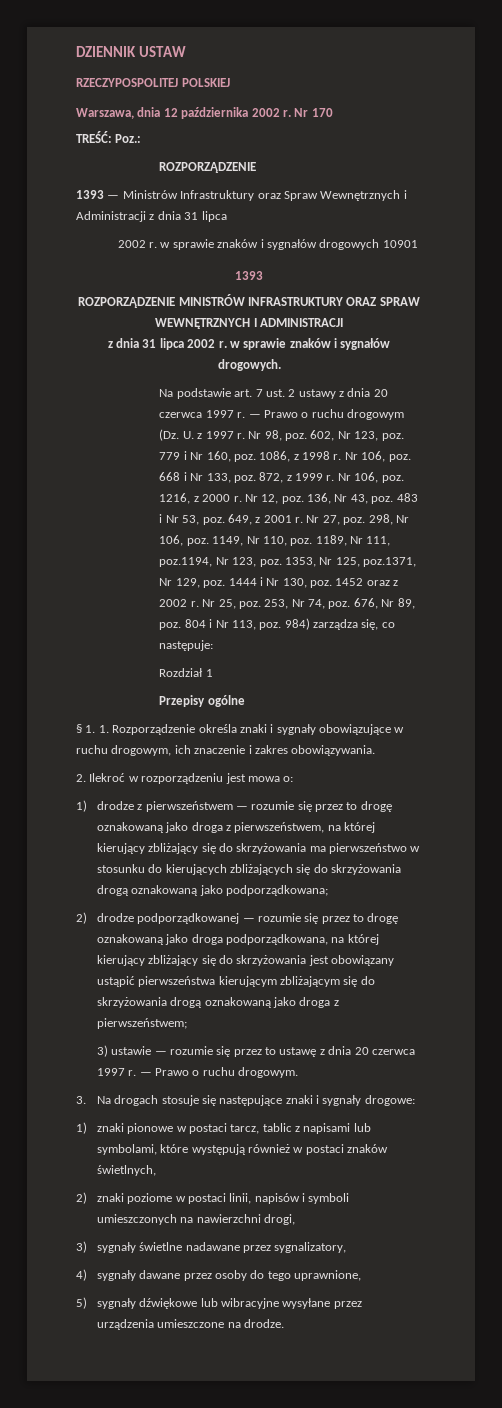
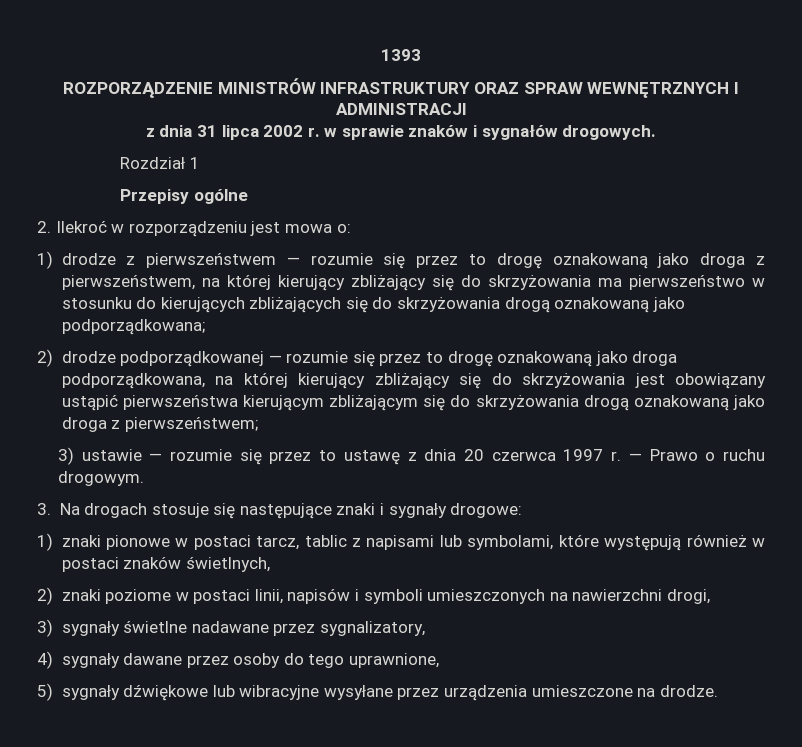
[76,46,186,57] [76,78,230,87] [76,107,333,119] [76,131,142,143] [159,162,257,173] [76,190,407,201] [76,211,227,222] [117,239,418,250] DZIENNIK USTAW // RZECZYPOSPOLITEJ POLSKIEJ // Warszawa, dnia 12 października 2002 r. Nr 170 // TREŚĆ: Poz.: // ROZPORZĄDZENIE // 1393 — Ministrów Infrastruktury oraz Spraw Wewnętrznych i Administracji z dnia 31 lipca // 2002 r. w sprawie znaków i sygnałów drogowych 10901 // -> (381, 55) none
[159,388,388,399] [159,409,405,420] [159,429,404,441] [159,451,411,462] [159,472,404,483] [159,493,418,504] [159,514,409,525] [159,535,391,546] [159,557,417,567] [159,577,399,588] [159,598,415,609] [159,618,395,630] [159,640,214,651] [159,668,213,677] [159,695,245,707] [76,724,405,735] [76,745,376,756] Na podstawie art. 7 ust. 2 ustawy z dnia 20 czerwca 1997 r. — Prawo o ruchu drogowym (Dz. U. z 1997 r. Nr 98, poz. 602, Nr 123, poz. 779 i Nr 160, poz. 1086, z 1998 r. Nr 106, poz. 668 i Nr 133, poz. 872, z 1999 r. Nr 106, poz. 1216, z 2000 r. Nr 12, poz. 136, Nr 43, poz. 483 i Nr 53, poz. 649, z 2001 r. Nr 27, poz. 298, Nr 106, poz. 1149, Nr 110, poz. 1189, Nr 111, poz.1194, Nr 123, poz. 1353, Nr 125, poz.1371, Nr 129, poz. 1444 i Nr 130, poz. 1452 oraz z 2002 r. Nr 25, poz. 253, Nr 74, poz. 676, Nr 89, poz. 804 i Nr 113, poz. 984) zarządza się, co następuje: // Rozdział 1 // Przepisy ogólne // § 1. 1. Rozporządzenie określa znaki i sygnały obowiązujące w ruchu drogowym, ich znaczenie i zakres obowiązywania. -> [120,157,200,169] [120,189,248,204] Rozdział 1 // Przepisy ogólne

